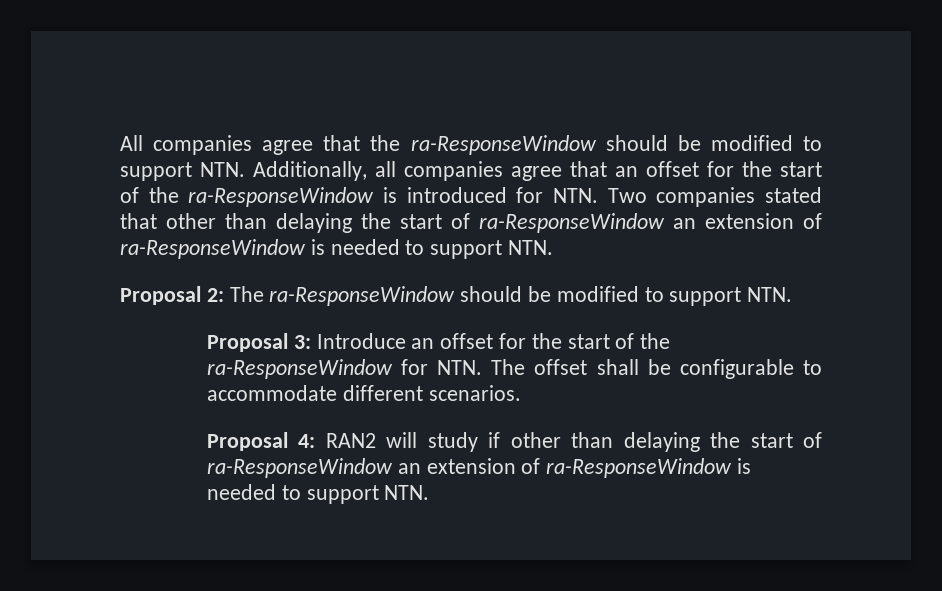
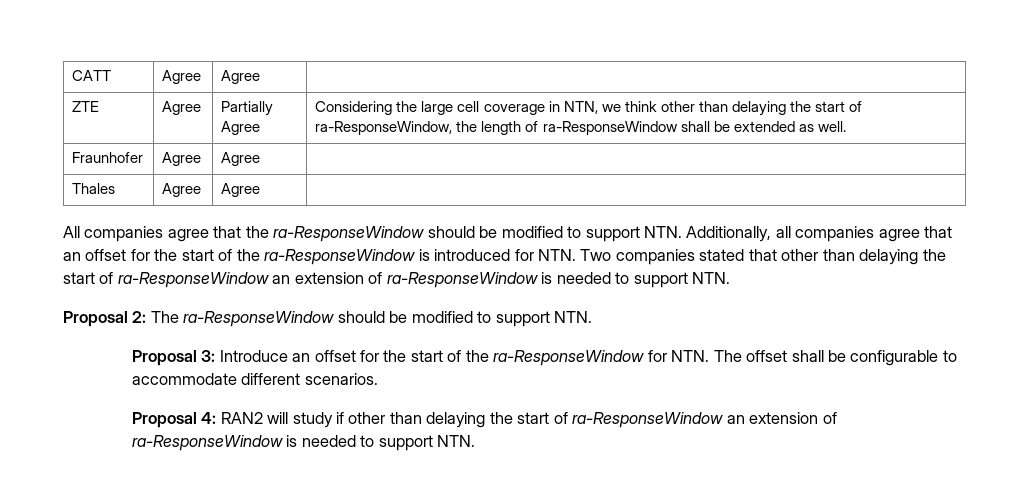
(120, 143) none -> [72,70,112,81] [162,70,202,84] [221,70,261,84] [72,101,100,112] [162,101,202,115] [221,101,274,116] [221,121,261,135] [315,101,863,116] [315,121,846,135] [72,152,144,163] [162,152,202,166] [221,152,261,166] [72,183,116,194] [162,183,202,197] [221,183,261,197] CATT | Agree | Agree | // ZTE | Agree | Partially Agree | Considering the large cell coverage in NTN, we think other than delaying the start of ra-ResponseWindow, the length of ra-ResponseWindow shall be extended as well. // Fraunhofer | Agree | Agree | // Thales | Agree | Agree | //

